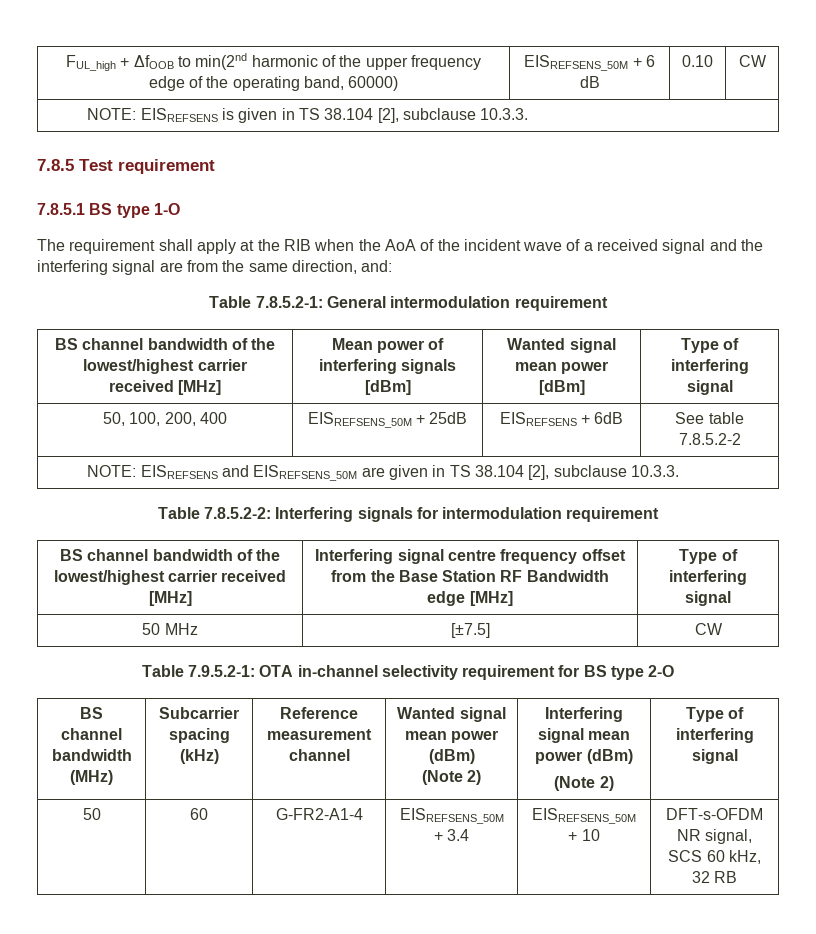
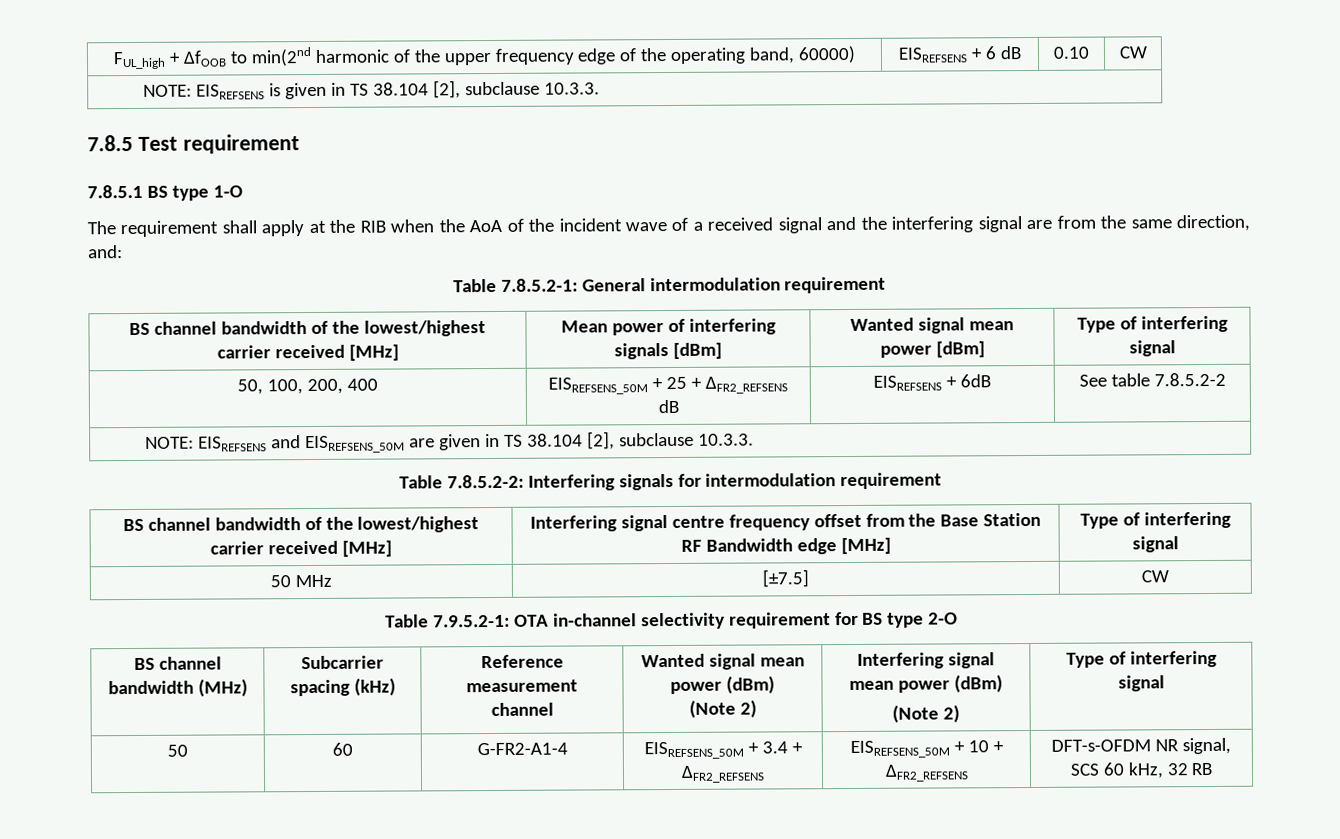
[524,55,629,71] EISREFSENS_50M -> [898,47,969,63] EISREFSENS
[429,412,468,424] 25dB -> [666,376,788,394] [657,399,679,414] 25 + ΔFR2_REFSENS dB
(470, 835) none -> [791,742,803,754] [681,765,765,783] + ΔFR2_REFSENS
(600, 835) none -> [992,741,1004,753] [884,764,969,782] + ΔFR2_REFSENS

